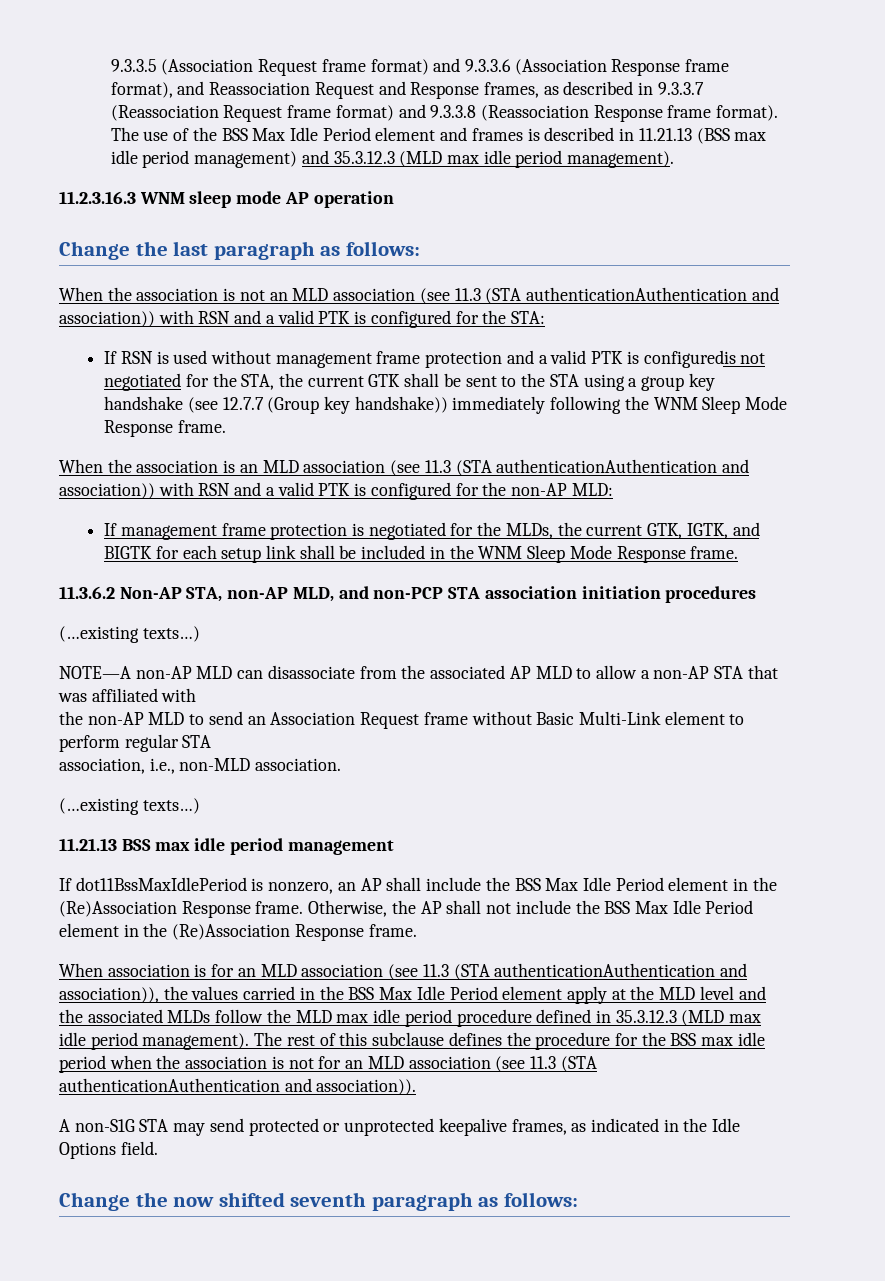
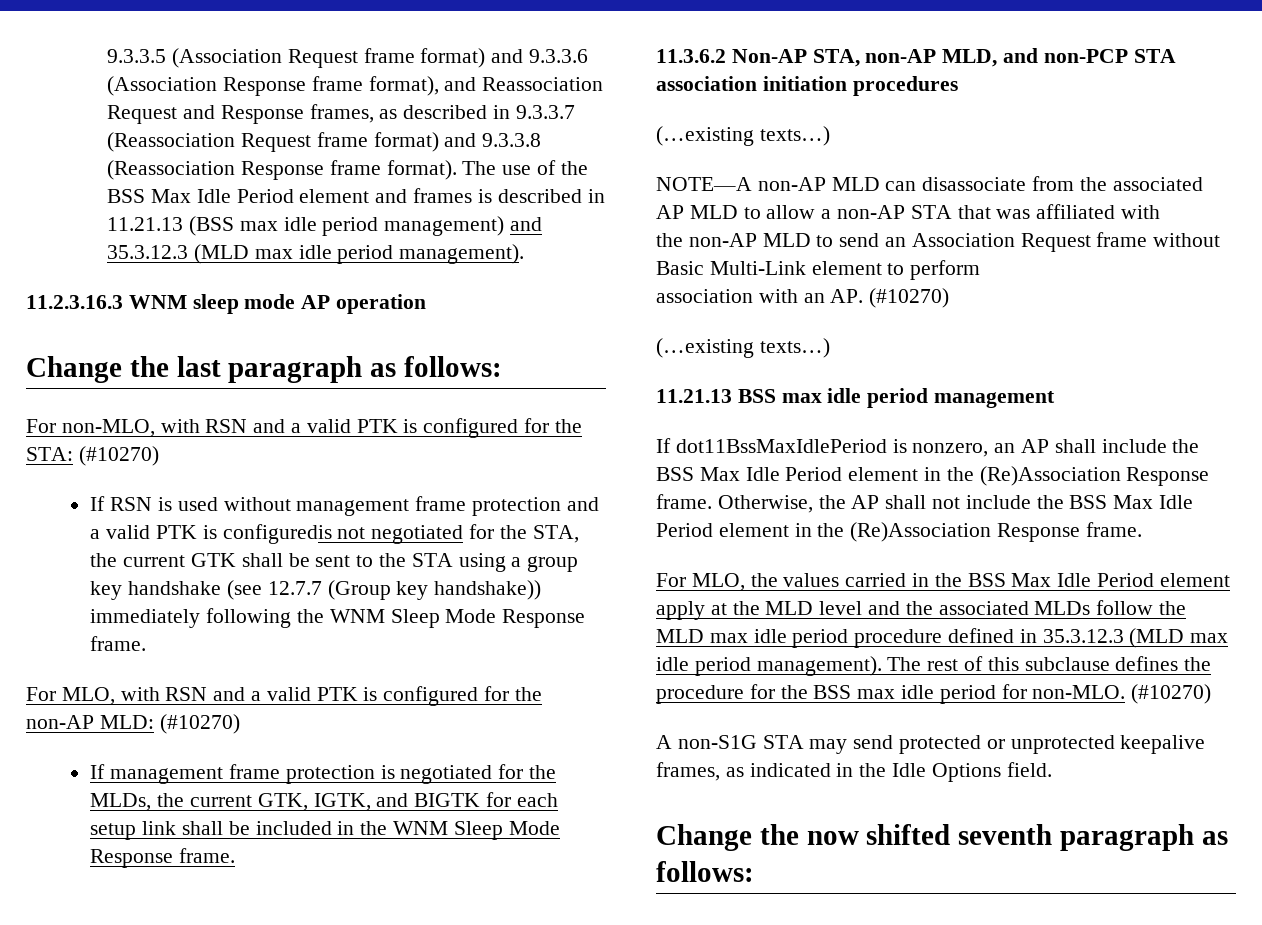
[59,287,779,304] [59,311,155,327] When the association is not an MLD association (see 11.3 (STA authenticationAuthentication and association)) -> [26,419,155,437] For non-MLO,
(545, 317) none -> [78,446,159,466] (#10270)
[59,459,749,476] [59,483,155,499] When the association is an MLD association (see 11.3 (STA authenticationAuthentication and association)) -> [26,687,115,705] For MLO,
(613, 489) none -> [159,714,240,734] (#10270)
[124,734,212,752] [59,758,342,774] regular STA // association, i.e., non-MLD association. -> [656,288,950,308] // association with an AP. (#10270)
[59,963,747,980] [59,987,159,1003] When association is for an MLD association (see 11.3 (STA authenticationAuthentication and association)), -> [656,573,745,591] For MLO,
[109,1055,597,1072] [59,1078,417,1095] when the association is not for an MLD association (see 11.3 (STA authenticationAuthentication and association)). -> [1001,684,1212,704] for non-MLO. (#10270)

